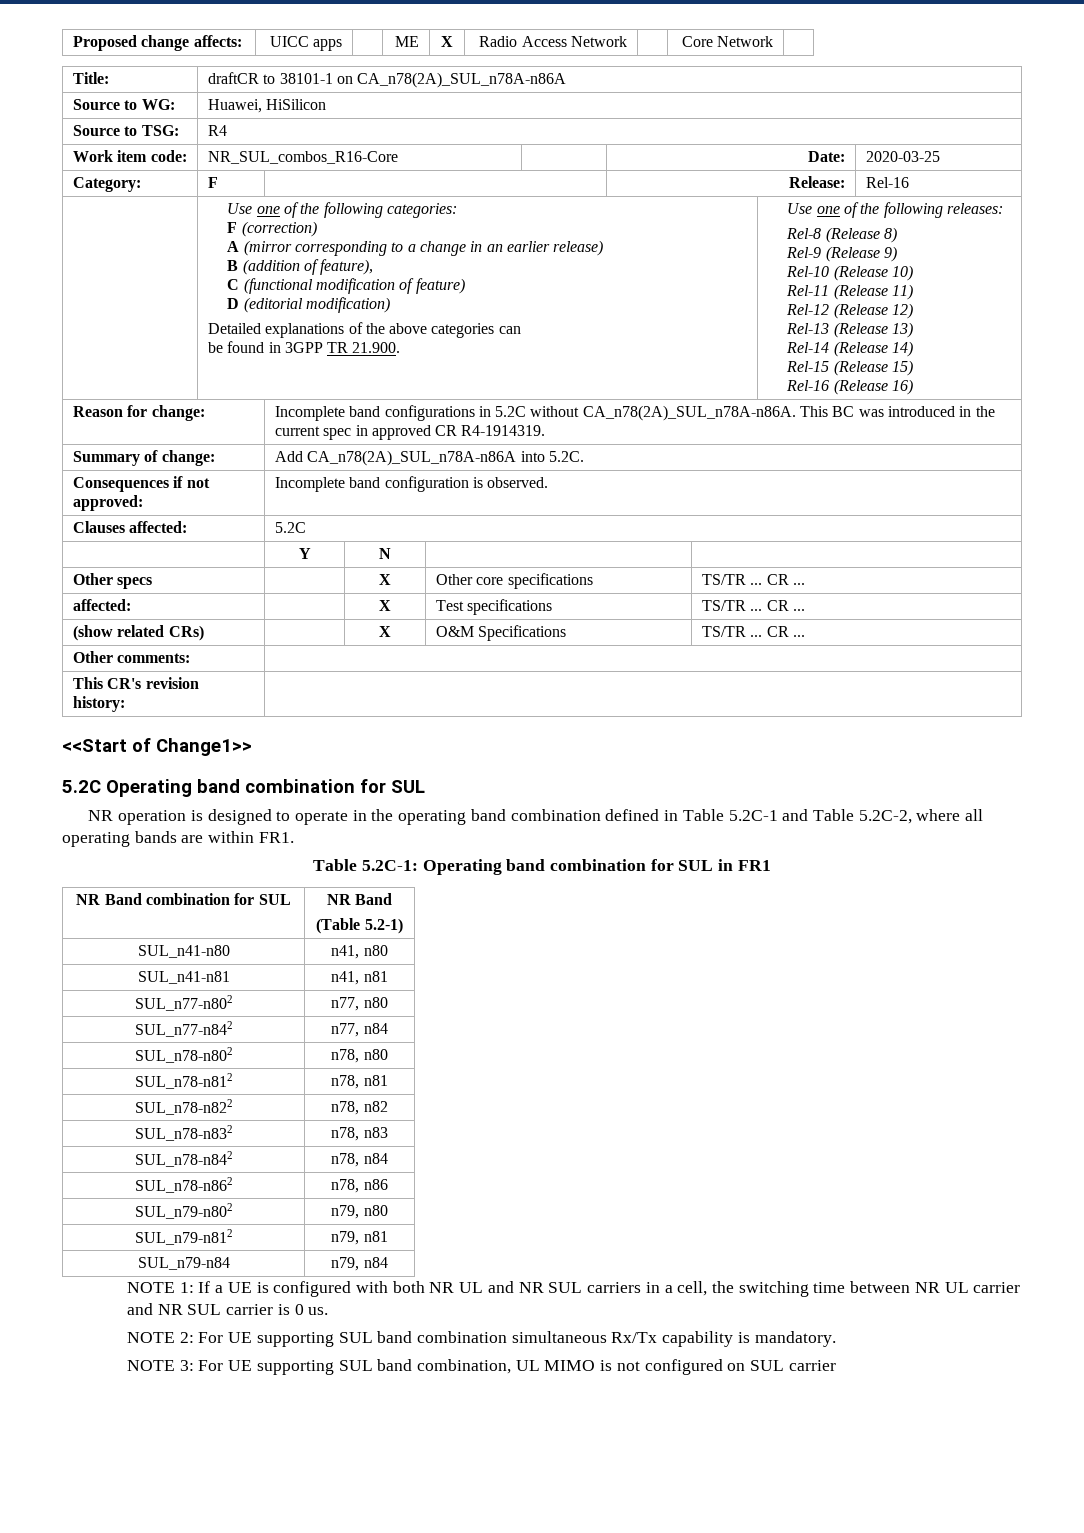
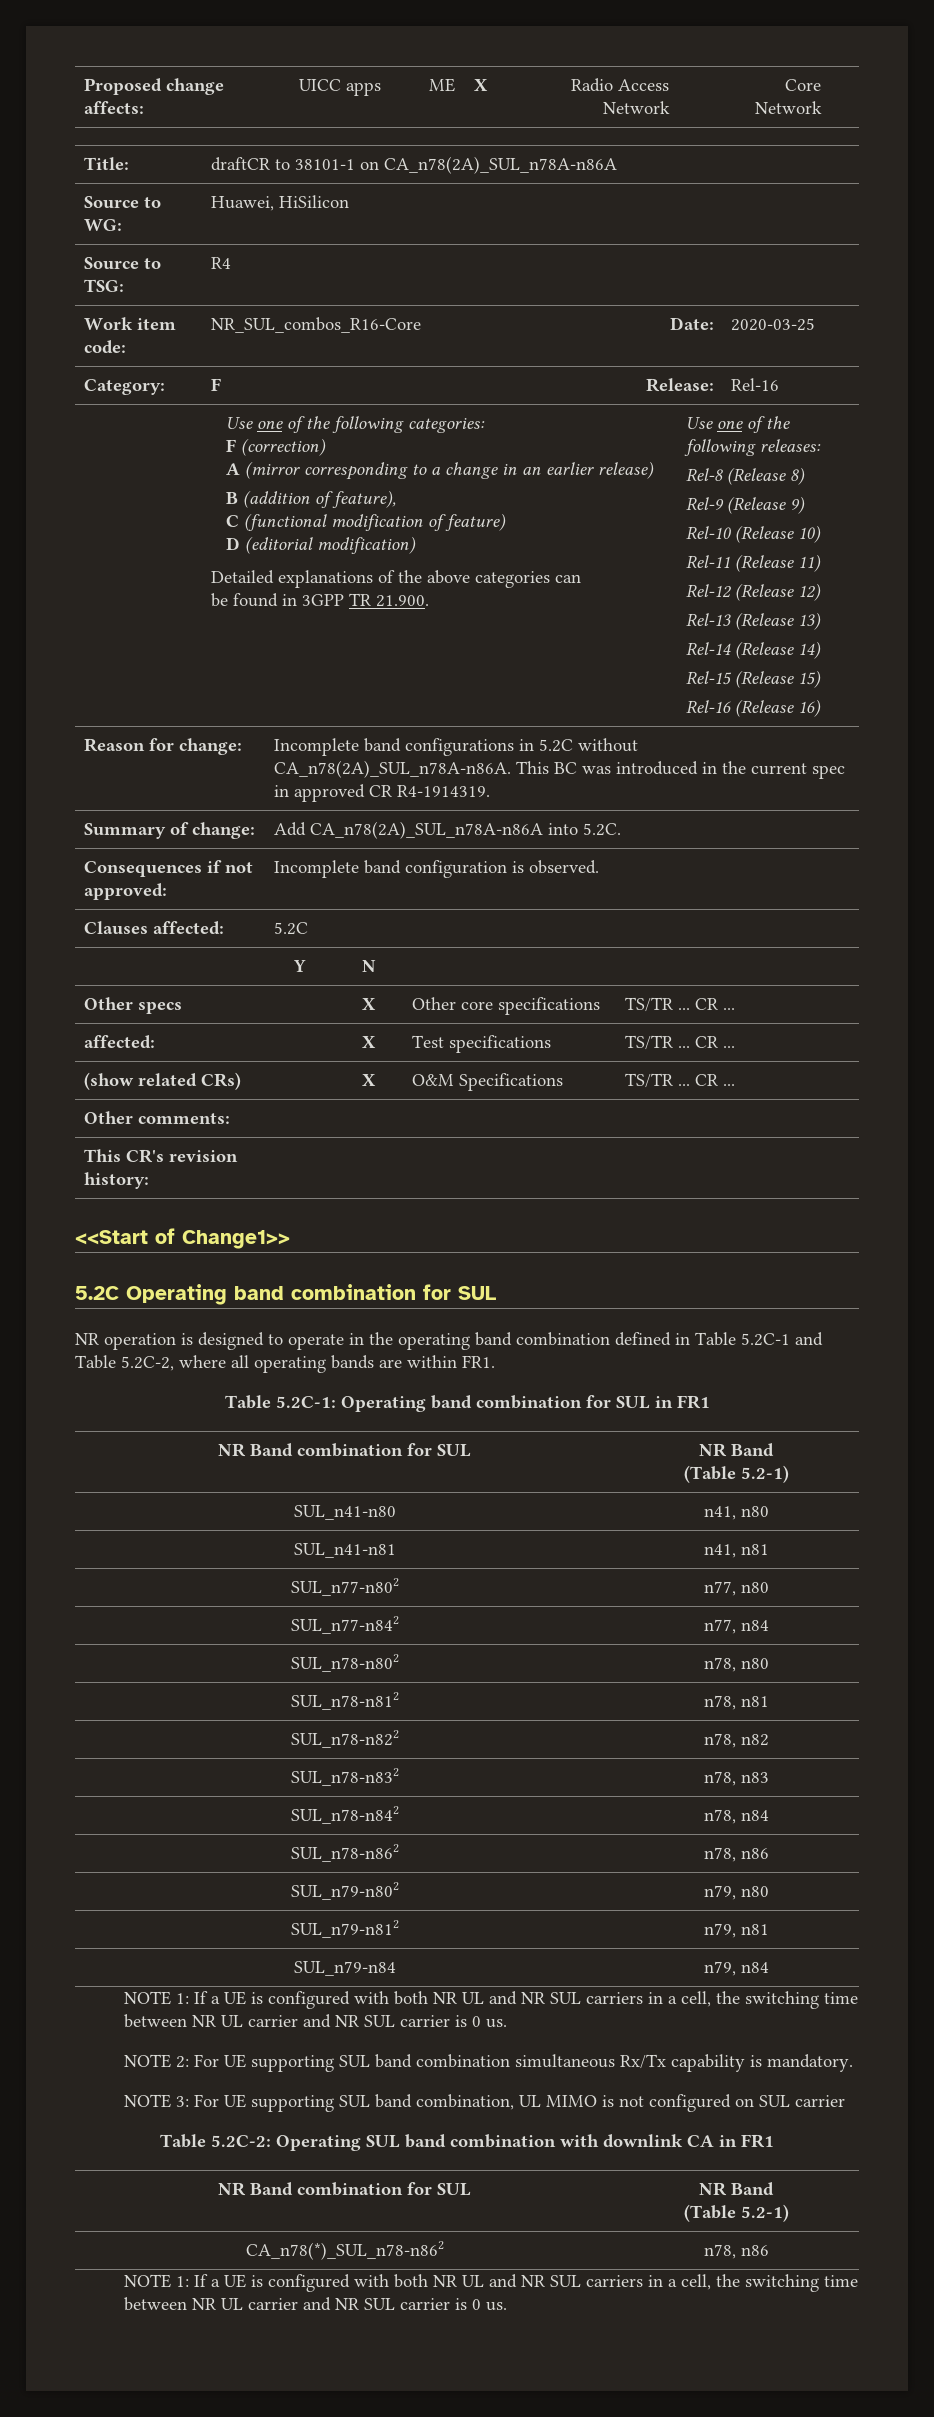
(836, 1365) none -> [160,2134,774,2151] [217,2182,471,2196] [699,2182,774,2196] [683,2204,789,2222] [245,2241,444,2260] [703,2244,769,2259] [123,2274,858,2292] [123,2297,507,2311] // Table 5.2C-2: Operating SUL band combination with downlink CA in FR1 // NR Band combination for SUL | NR Band // (Table 5.2-1) // CA_n78(*)_SUL_n78-n862 | n78, n86 // NOTE 1: If a UE is configured with both NR UL and NR SUL carriers in a cell, the switching time between NR UL carrier and NR SUL carrier is 0 us.

